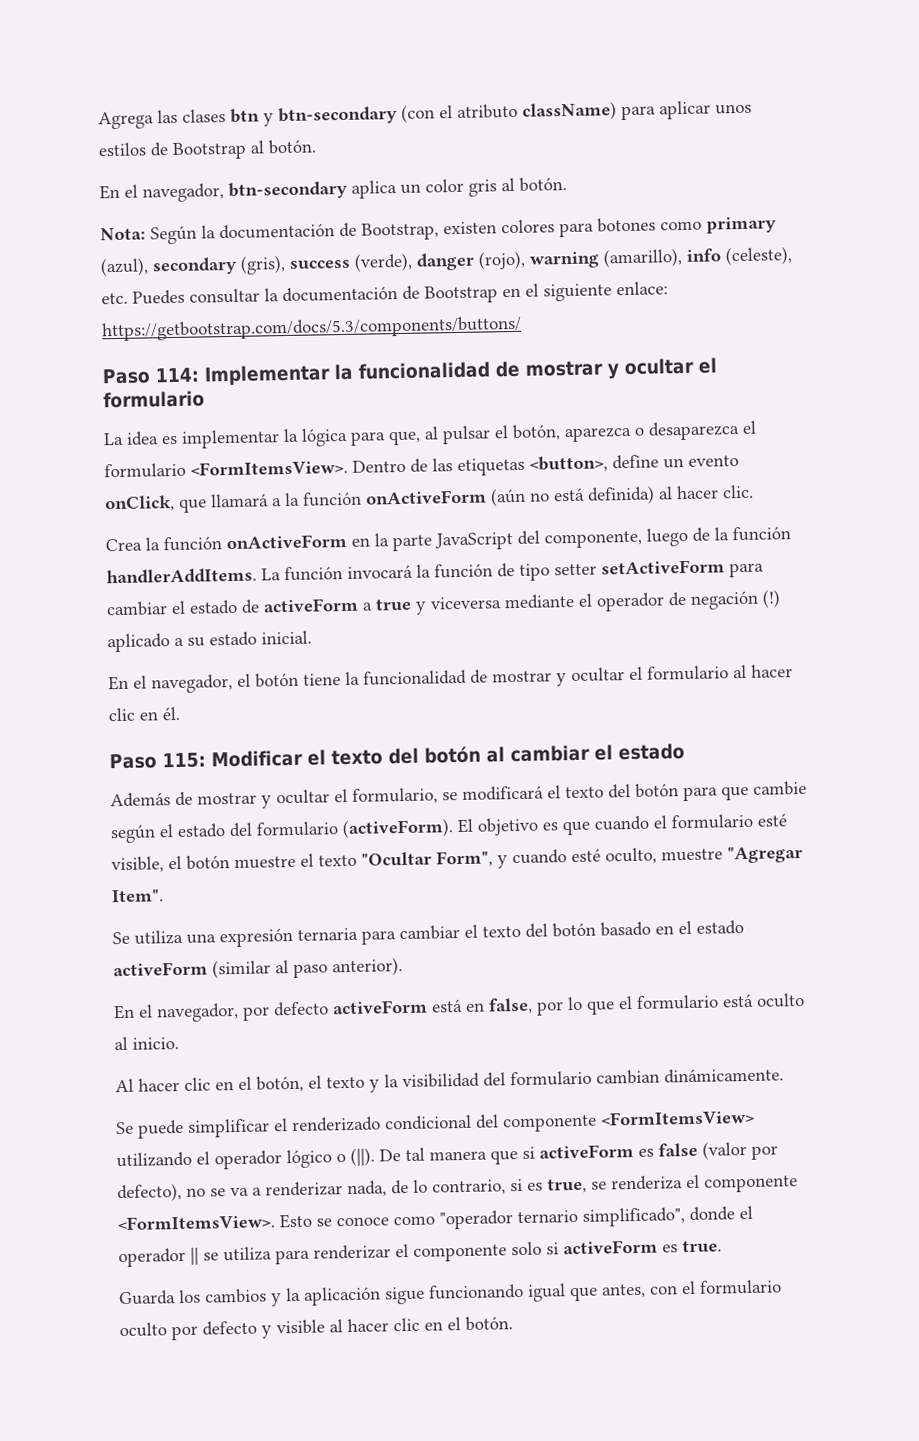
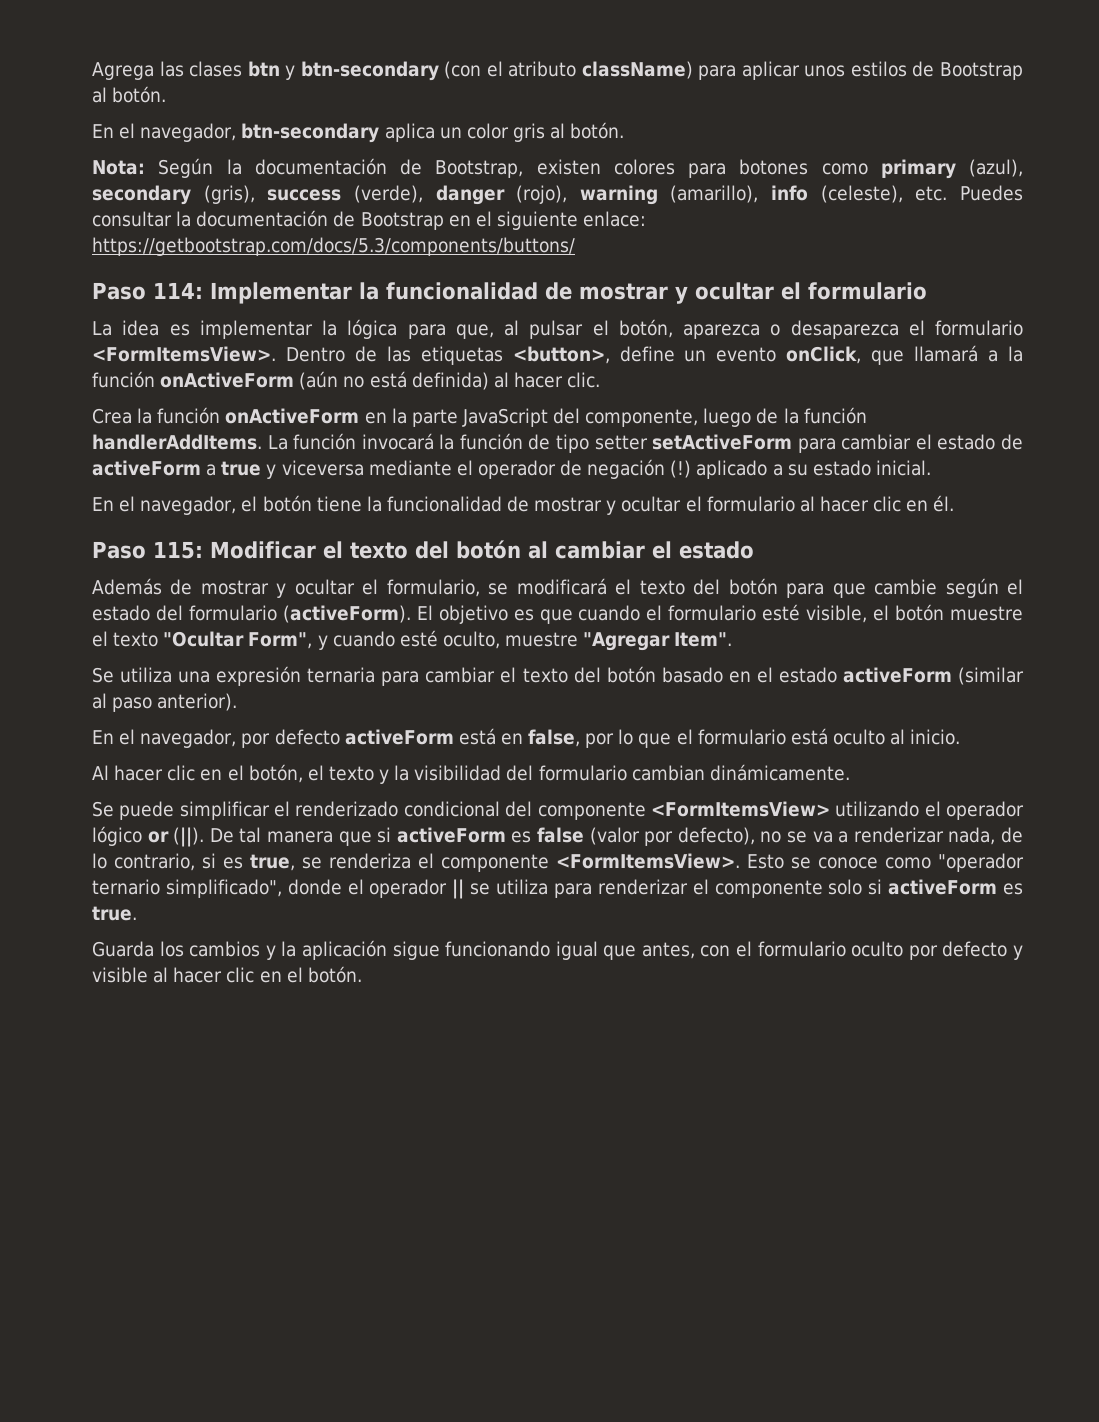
[336,1154,346,1163] o -> [147,831,169,843] or

